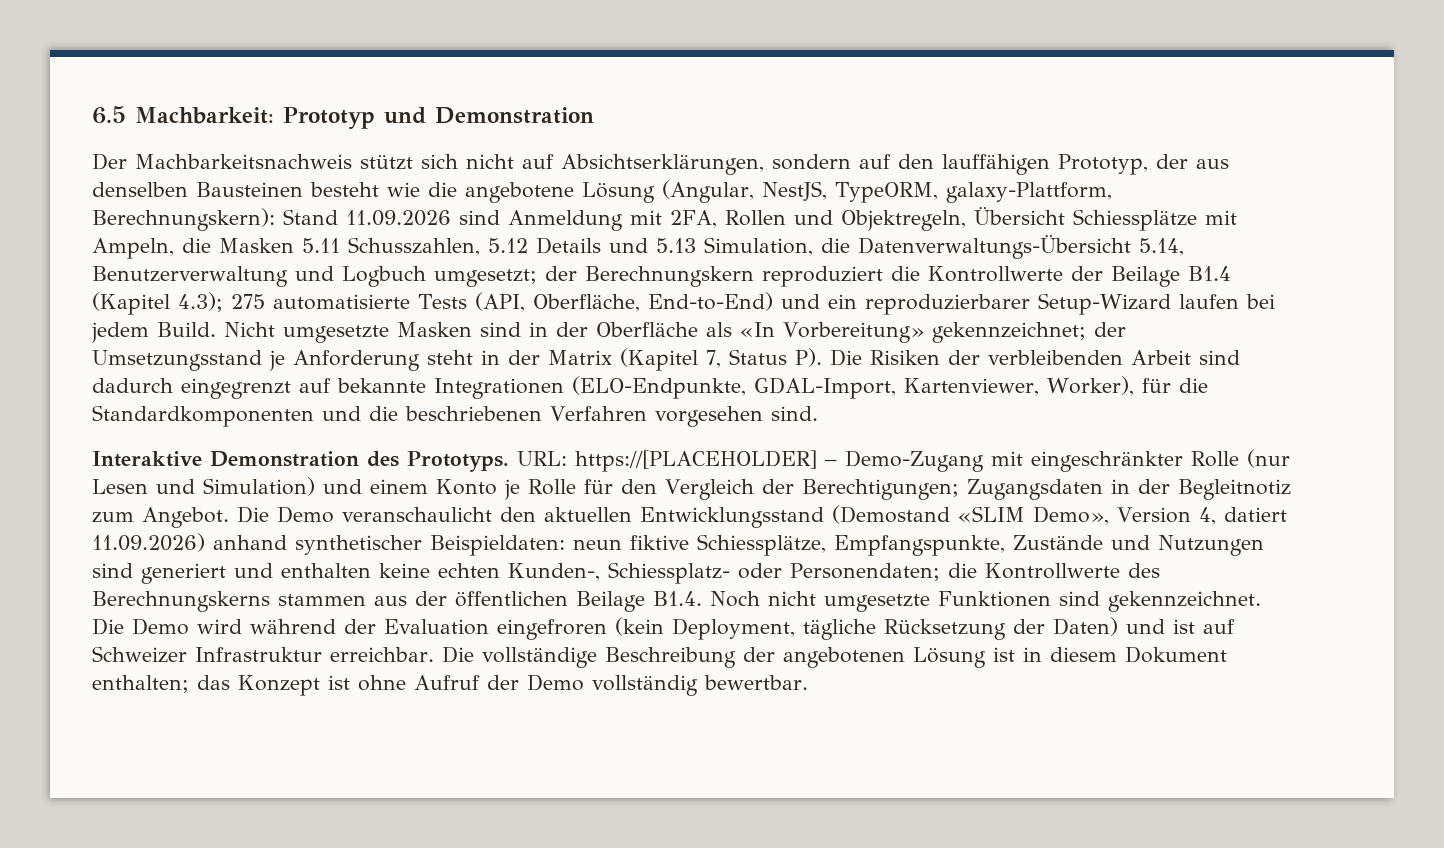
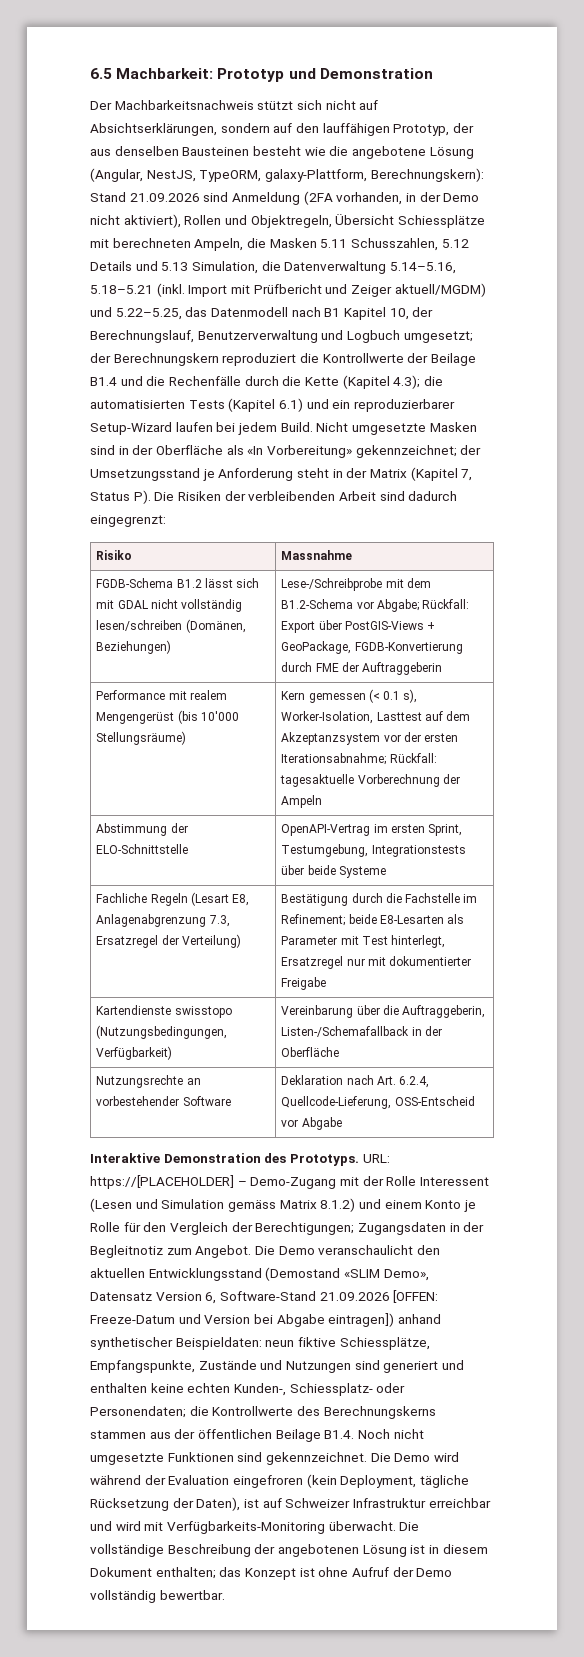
[346,210,451,226] 11.09.2026 -> [129,193,200,202] 21.09.2026
[630,210,717,228] mit 2FA, -> [303,191,480,205] [90,214,181,228] (2FA vorhanden, in der Demo nicht aktiviert),
(1237, 217) none -> [112,238,191,248] berechneten
[858,235,1184,259] Datenverwaltungs-Übersicht 5.14, -> [284,261,456,274] [90,283,486,297] [90,307,434,320] [90,330,194,343] Datenverwaltung 5.14–5.16, 5.18–5.21 (inkl. Import mit Prüfbericht und Zeiger aktuell/MGDM) und 5.22–5.25, das Datenmodell nach B1 Kapitel 10, der Berechnungslauf,
[92,292,773,315] (Kapitel 4.3); 275 automatisierte Tests (API, Oberfläche, End-to-End) -> [120,375,443,389] [90,398,303,412] und die Rechenfälle durch die Kette (Kapitel 4.3); die automatisierten Tests (Kapitel 6.1)
[181,376,1208,399] [92,405,818,427] eingegrenzt auf bekannte Integrationen (ELO-Endpunkte, GDAL-Import, Kartenviewer, Worker), für die Standardkomponenten und die beschriebenen Verfahren vorgesehen sind. -> [90,515,166,527] [96,550,133,560] [281,550,353,560] [96,578,259,588] [96,599,242,612] [96,619,246,633] [96,640,172,654] [281,578,431,591] [281,599,469,612] [281,620,435,633] [281,641,463,654] [281,662,442,675] [96,690,227,700] [96,710,239,724] [96,731,187,745] [281,689,418,703] [281,711,470,724] [281,732,458,745] [281,753,437,765] [280,774,460,787] [281,795,323,808] [96,823,188,836] [96,844,189,854] [281,824,462,836] [281,844,466,857] [281,865,386,878] [96,892,249,906] [96,914,230,927] [96,934,241,948] [281,893,478,906] [281,914,464,926] [281,935,445,948] [281,956,471,969] [281,977,327,990] [96,1005,232,1018] [96,1025,228,1039] [96,1046,173,1060] [281,1005,485,1018] [281,1026,442,1037] [281,1047,340,1057] [96,1075,201,1088] [96,1096,231,1106] [281,1075,429,1088] [281,1096,475,1109] [281,1117,342,1130] eingegrenzt: // Risiko | Massnahme // FGDB-Schema B1.2 lässt sich mit GDAL nicht vollständig lesen/schreiben (Domänen, Beziehungen) | Lese-/Schreibprobe mit dem B1.2-Schema vor Abgabe; Rückfall: Export über PostGIS-Views + GeoPackage, FGDB-Konvertierung durch FME der Auftraggeberin // Performance mit realem Mengengerüst (bis 10'000 Stellungsräume) | Kern gemessen (< 0.1 s), Worker-Isolation, Lasttest auf dem Akzeptanzsystem vor der ersten Iterationsabnahme; Rückfall: tagesaktuelle Vorberechnung der Ampeln // Abstimmung der ELO-Schnittstelle | OpenAPI-Vertrag im ersten Sprint, Testumgebung, Integrationstests über beide Systeme // Fachliche Regeln (Lesart E8, Anlagenabgrenzung 7.3, Ersatzregel der Verteilung) | Bestätigung durch die Fachstelle im Refinement; beide E8-Lesarten als Parameter mit Test hinterlegt, Ersatzregel nur mit dokumentierter Freigabe // Kartendienste swisstopo (Nutzungsbedingungen, Verfügbarkeit) | Vereinbarung über die Auftraggeberin, Listen-/Schemafallback in der Oberfläche // Nutzungsrechte an vorbestehender Software | Deklaration nach Art. 6.2.4, Quellcode-Lieferung, OSS-Entscheid vor Abgabe
[1031,449,1290,472] [92,477,315,496] eingeschränkter Rolle (nur Lesen und Simulation) -> [362,1176,489,1186] [90,1198,356,1212] der Rolle Interessent (Lesen und Simulation gemäss Matrix 8.1.2)
[1117,507,1287,525] [92,533,205,552] Version 4, datiert 11.09.2026) -> [90,1290,439,1304] [90,1313,395,1327] Datensatz Version 6, Software-Stand 21.09.2026 [OFFEN: Freeze-Datum und Version bei Abgabe eintragen])
[1053,617,1165,636] Daten) und -> [196,1497,241,1511] Daten),
[330,647,434,662] erreichbar. -> [428,1498,491,1508] [90,1521,396,1534] erreichbar und wird mit Verfügbarkeits-Monitoring überwacht.

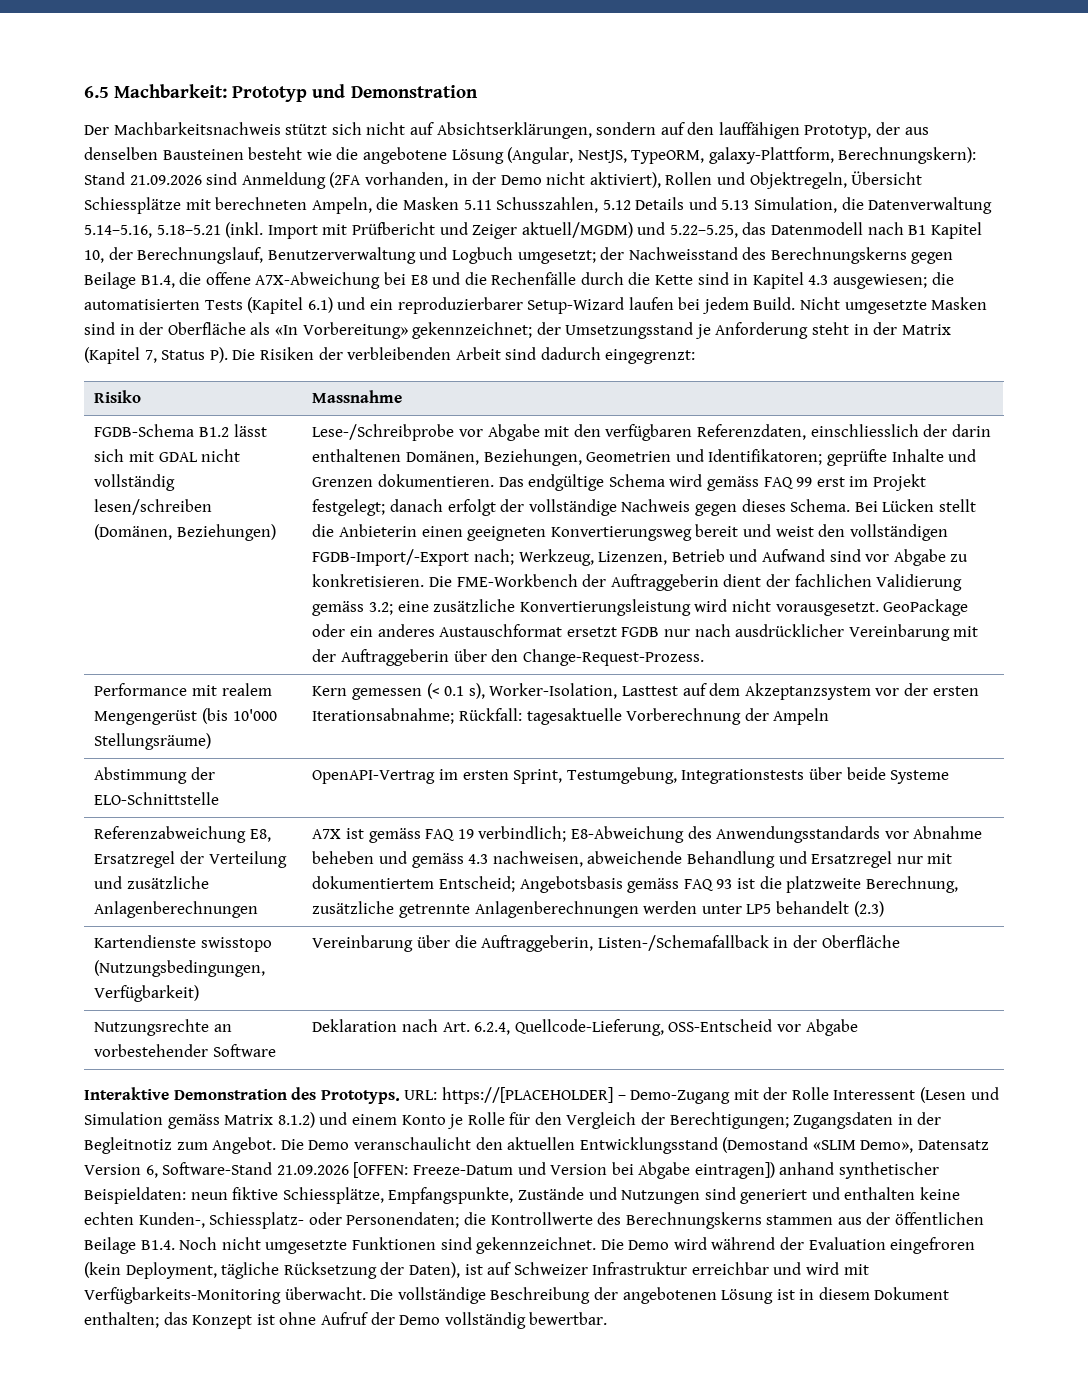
[113,353,476,366] [90,377,117,386] Berechnungskern reproduziert die Kontrollwerte der Beilage B1.4 -> [628,247,954,264] [84,272,428,289] Nachweisstand des Berechnungskerns gegen Beilage B1.4, die offene A7X-Abweichung bei E8
[342,375,421,389] (Kapitel 4.3); -> [697,272,928,289] sind in Kapitel 4.3 ausgewiesen;
[385,578,431,588] [281,599,469,612] [281,620,435,633] [281,641,463,654] [281,662,442,675] mit dem B1.2-Schema vor Abgabe; Rückfall: Export über PostGIS-Views + GeoPackage, FGDB-Konvertierung durch FME der Auftraggeberin -> [459,424,991,441] [312,449,977,466] [312,474,926,491] [312,499,976,516] [312,524,948,541] [312,549,969,566] [312,574,963,591] [312,599,969,616] [312,624,979,641] [312,649,704,666] vor Abgabe mit den verfügbaren Referenzdaten, einschliesslich der darin enthaltenen Domänen, Beziehungen, Geometrien und Identifikatoren; geprüfte Inhalte und Grenzen dokumentieren. Das endgültige Schema wird gemäss FAQ 99 erst im Projekt festgelegt; danach erfolgt der vollständige Nachweis gegen dieses Schema. Bei Lücken stellt die Anbieterin einen geeigneten Konvertierungsweg bereit und weist den vollständigen FGDB-Import/-Export nach; Werkzeug, Lizenzen, Betrieb und Aufwand sind vor Abgabe zu konkretisieren. Die FME-Workbench der Auftraggeberin dient der fachlichen Validierung gemäss 3.2; eine zusätzliche Konvertierungsleistung wird nicht vorausgesetzt. GeoPackage oder ein anderes Austauschformat ersetzt FGDB nur nach ausdrücklicher Vereinbarung mit der Auftraggeberin über den Change-Request-Prozess.
[96,892,249,906] [96,914,230,927] [96,934,241,948] [281,893,478,906] [281,914,464,926] [281,935,445,948] [281,956,471,969] [281,977,327,990] Fachliche Regeln (Lesart E8, Anlagenabgrenzung 7.3, Ersatzregel der Verteilung) | Bestätigung durch die Fachstelle im Refinement; beide E8-Lesarten als Parameter mit Test hinterlegt, Ersatzregel nur mit dokumentierter Freigabe -> [94,826,272,843] [94,851,287,868] [94,876,210,889] [94,901,259,918] [312,826,983,843] [312,851,953,868] [312,876,958,893] [312,901,884,918] Referenzabweichung E8, Ersatzregel der Verteilung und zusätzliche Anlagenberechnungen | A7X ist gemäss FAQ 19 verbindlich; E8-Abweichung des Anwendungsstandards vor Abnahme beheben und gemäss 4.3 nachweisen, abweichende Behandlung und Ersatzregel nur mit dokumentiertem Entscheid; Angebotsbasis gemäss FAQ 93 ist die platzweite Berechnung, zusätzliche getrennte Anlagenberechnungen werden unter LP5 behandelt (2.3)

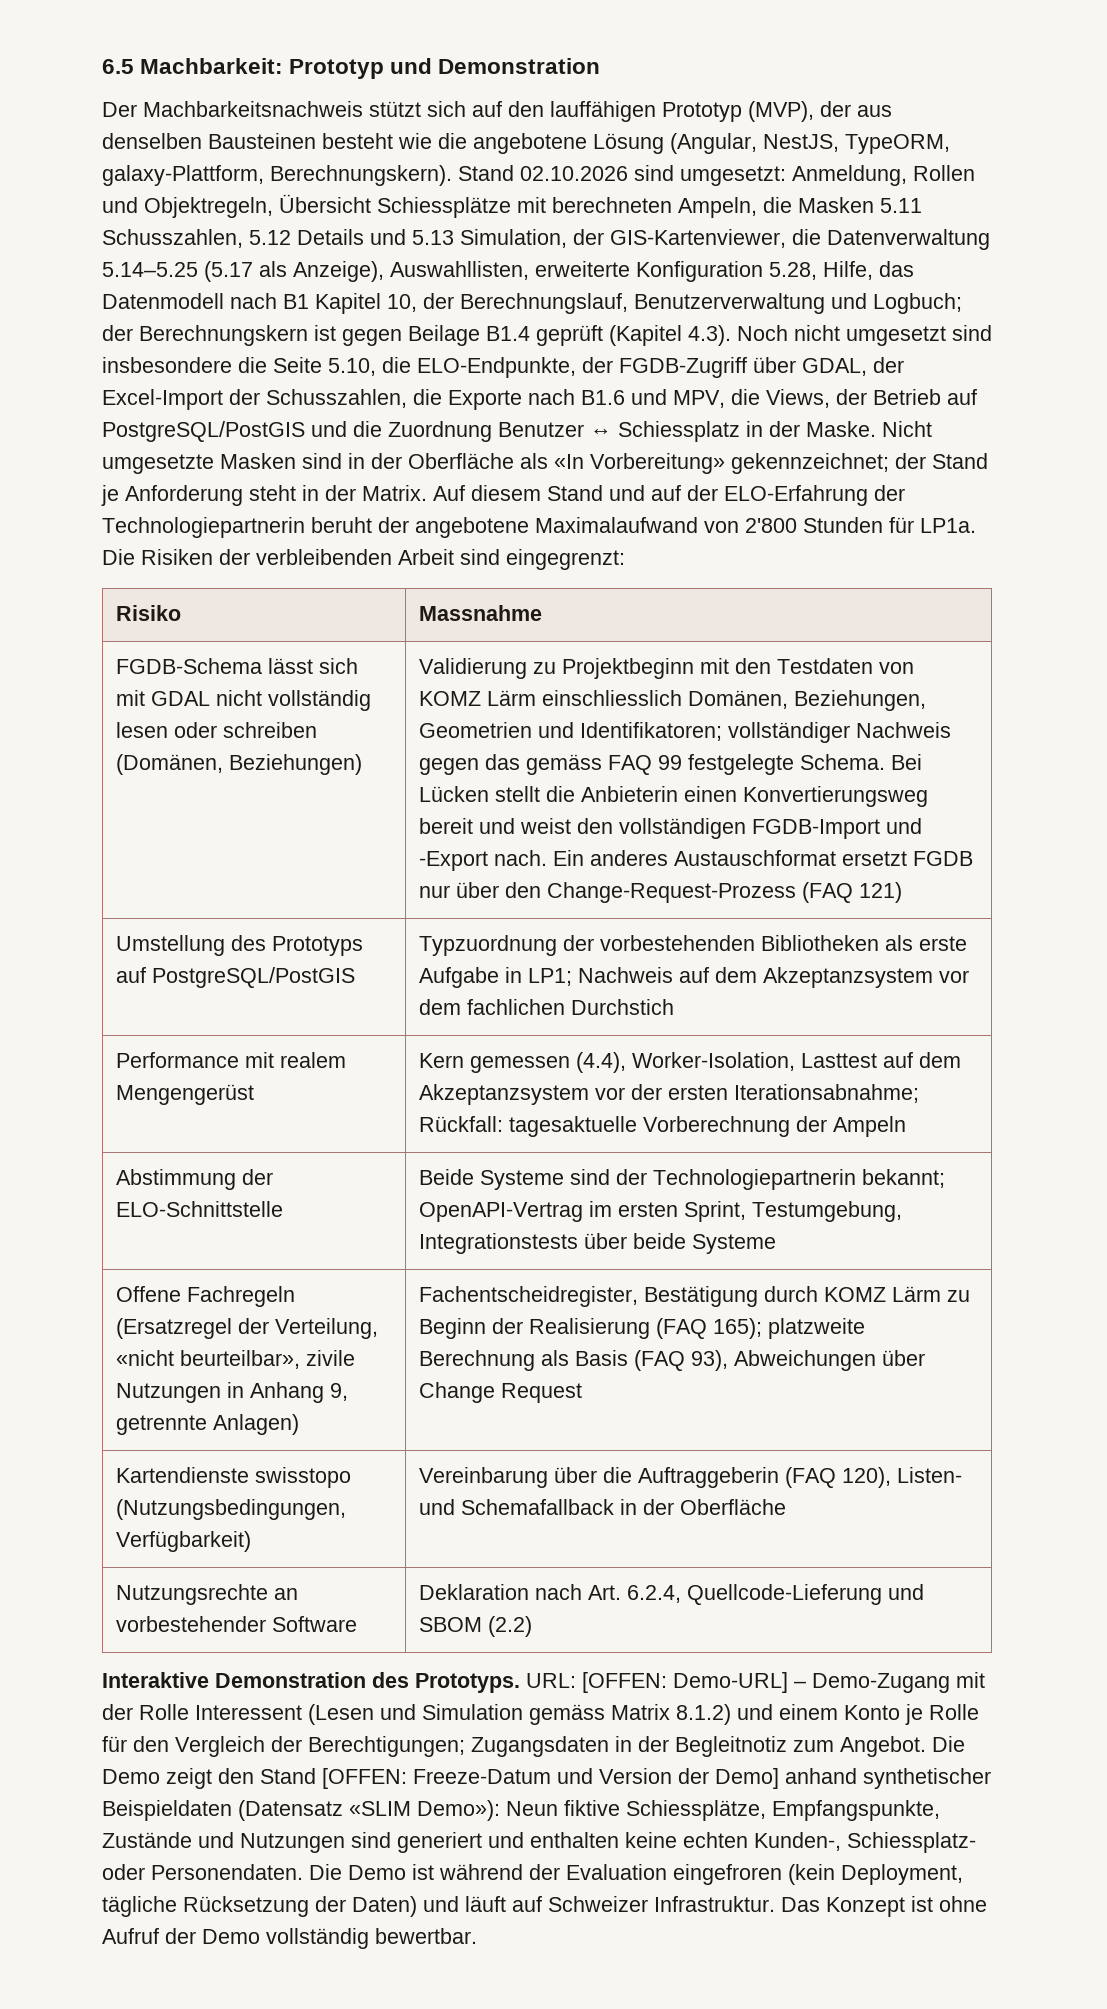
[366,122,657,139] nicht auf Absichtserklärungen, sondern -> (466, 109) none
[804,125,872,139] Prototyp, -> [662,101,814,122] Prototyp (MVP),
[838,147,977,164] [84,172,661,189] Berechnungskern): Stand 21.09.2026 sind Anmeldung (2FA vorhanden, in der Demo nicht aktiviert), -> [270,165,907,186] Berechnungskern). Stand 02.10.2026 sind umgesetzt: Anmeldung,
[841,197,993,214] [84,222,738,239] die Datenverwaltung 5.14–5.16, 5.18–5.21 (inkl. Import mit Prüfbericht und Zeiger aktuell/MGDM) und 5.22–5.25, -> [573,229,990,250] [102,261,873,282] der GIS-Kartenviewer, die Datenverwaltung 5.14–5.25 (5.17 als Anzeige), Auswahllisten, erweiterte Konfiguration 5.28, Hilfe,
[451,247,954,264] [84,272,954,289] [84,297,796,314] Logbuch umgesetzt; der Nachweisstand des Berechnungskerns gegen Beilage B1.4, die offene A7X-Abweichung bei E8 und die Rechenfälle durch die Kette sind in Kapitel 4.3 ausgewiesen; die automatisierten Tests (Kapitel 6.1) und ein reproduzierbarer Setup-Wizard laufen bei jedem Build. -> [873,293,962,314] [102,325,992,346] [102,357,904,378] [102,389,977,410] [102,421,876,442] Logbuch; der Berechnungskern ist gegen Beilage B1.4 geprüft (Kapitel 4.3). Noch nicht umgesetzt sind insbesondere die Seite 5.10, die ELO-Endpunkte, der FGDB-Zugriff über GDAL, der Excel-Import der Schusszahlen, die Exporte nach B1.6 und MPV, die Views, der Betrieb auf PostgreSQL/PostGIS und die Zuordnung Benutzer ↔ Schiessplatz in der Maske.
[565,322,694,339] Umsetzungsstand -> [932,453,988,469] Stand
[901,324,951,335] [84,347,228,364] Matrix (Kapitel 7, Status P). -> [362,485,905,506] [102,517,976,538] Matrix. Auf diesem Stand und auf der ELO-Erfahrung der Technologiepartnerin beruht der angebotene Maximalaufwand von 2'800 Stunden für LP1a.
[540,347,601,360] dadurch -> (500, 557) none
[199,427,230,437] B1.2 -> (262, 666) none
[94,499,213,515] lesen/schreiben -> [115,722,317,738] lesen oder schreiben
[312,424,991,441] [312,449,402,462] Lese-/Schreibprobe vor Abgabe mit den verfügbaren Referenzdaten, einschliesslich der darin enthaltenen -> [418,658,914,679] [418,690,682,706] Validierung zu Projektbeginn mit den Testdaten von KOMZ Lärm einschliesslich
[826,449,977,466] [312,474,926,491] [312,499,786,516] geprüfte Inhalte und Grenzen dokumentieren. Das endgültige Schema wird gemäss FAQ 99 erst im Projekt festgelegt; danach erfolgt der vollständige Nachweis gegen dieses -> [727,722,951,743] [418,754,794,775] vollständiger Nachweis gegen das gemäss FAQ 99 festgelegte
[467,526,547,541] geeigneten -> (737, 794) none
[312,549,969,566] [312,574,963,591] [312,599,969,616] [312,624,374,637] FGDB-Import/-Export nach; Werkzeug, Lizenzen, Betrieb und Aufwand sind vor Abgabe zu konkretisieren. Die FME-Workbench der Auftraggeberin dient der fachlichen Validierung gemäss 3.2; eine zusätzliche Konvertierungsleistung wird nicht vorausgesetzt. GeoPackage oder ein -> [751,818,922,839] [418,850,584,871] FGDB-Import und -Export nach. Ein
[694,624,979,641] [312,649,704,666] nach ausdrücklicher Vereinbarung mit der Auftraggeberin über den Change-Request-Prozess. -> [455,882,902,903] [115,935,363,956] [115,967,355,988] [418,935,967,956] [418,967,969,988] [418,999,674,1015] über den Change-Request-Prozess (FAQ 121) // Umstellung des Prototyps auf PostgreSQL/PostGIS | Typzuordnung der vorbestehenden Bibliotheken als erste Aufgabe in LP1; Nachweis auf dem Akzeptanzsystem vor dem fachlichen Durchstich
[202,708,277,724] [94,733,212,750] (bis 10'000 Stellungsräume) -> (254, 1094) none
[426,683,485,699] (< 0.1 s), -> [575,1052,626,1073] (4.4),
(220, 798) none -> [418,1169,945,1190] Beide Systeme sind der Technologiepartnerin bekannt;
[94,826,272,843] [94,851,287,868] [94,876,210,889] [94,901,259,918] [312,826,983,843] [312,851,953,868] [312,876,958,893] [312,901,884,918] Referenzabweichung E8, Ersatzregel der Verteilung und zusätzliche Anlagenberechnungen | A7X ist gemäss FAQ 19 verbindlich; E8-Abweichung des Anwendungsstandards vor Abnahme beheben und gemäss 4.3 nachweisen, abweichende Behandlung und Ersatzregel nur mit dokumentiertem Entscheid; Angebotsbasis gemäss FAQ 93 ist die platzweite Berechnung, zusätzliche getrennte Anlagenberechnungen werden unter LP5 behandelt (2.3) -> [115,1286,295,1307] [115,1318,378,1339] [115,1350,355,1369] [115,1382,348,1403] [115,1414,299,1435] [418,1286,970,1307] [418,1318,865,1339] [418,1350,925,1371] [418,1382,582,1403] Offene Fachregeln (Ersatzregel der Verteilung, «nicht beurteilbar», zivile Nutzungen in Anhang 9, getrennte Anlagen) | Fachentscheidregister, Bestätigung durch KOMZ Lärm zu Beginn der Realisierung (FAQ 165); platzweite Berechnung als Basis (FAQ 93), Abweichungen über Change Request
[481,935,769,952] Auftraggeberin, Listen-/Schemafallback -> [637,1467,962,1488] [418,1499,614,1515] Auftraggeberin (FAQ 120), Listen- und Schemafallback
[514,1019,858,1036] Quellcode-Lieferung, OSS-Entscheid vor Abgabe -> [686,1584,924,1605] [418,1616,532,1637] Quellcode-Lieferung und SBOM (2.2)
[441,1087,613,1104] https://[PLACEHOLDER] -> [582,1672,788,1693] [OFFEN: Demo-URL]
[353,1137,990,1154] [84,1162,940,1179] [84,1187,228,1204] veranschaulicht den aktuellen Entwicklungsstand (Demostand «SLIM Demo», Datensatz Version 6, Software-Stand 21.09.2026 [OFFEN: Freeze-Datum und Version bei Abgabe eintragen]) anhand synthetischer Beispieldaten: neun -> [166,1768,991,1789] [102,1800,558,1821] zeigt den Stand [OFFEN: Freeze-Datum und Version der Demo] anhand synthetischer Beispieldaten (Datensatz «SLIM Demo»): Neun
[346,1212,985,1229] [84,1237,707,1254] Personendaten; die Kontrollwerte des Berechnungskerns stammen aus der öffentlichen Beilage B1.4. Noch nicht umgesetzte Funktionen sind gekennzeichnet. Die Demo wird -> [151,1864,434,1880] Personendaten. Die Demo ist
[408,1262,869,1278] [84,1287,950,1304] [84,1312,188,1328] Daten), ist auf Schweizer Infrastruktur erreichbar und wird mit Verfügbarkeits-Monitoring überwacht. Die vollständige Beschreibung der angebotenen Lösung ist in diesem Dokument enthalten; das -> [352,1896,820,1917] Daten) und läuft auf Schweizer Infrastruktur. Das

